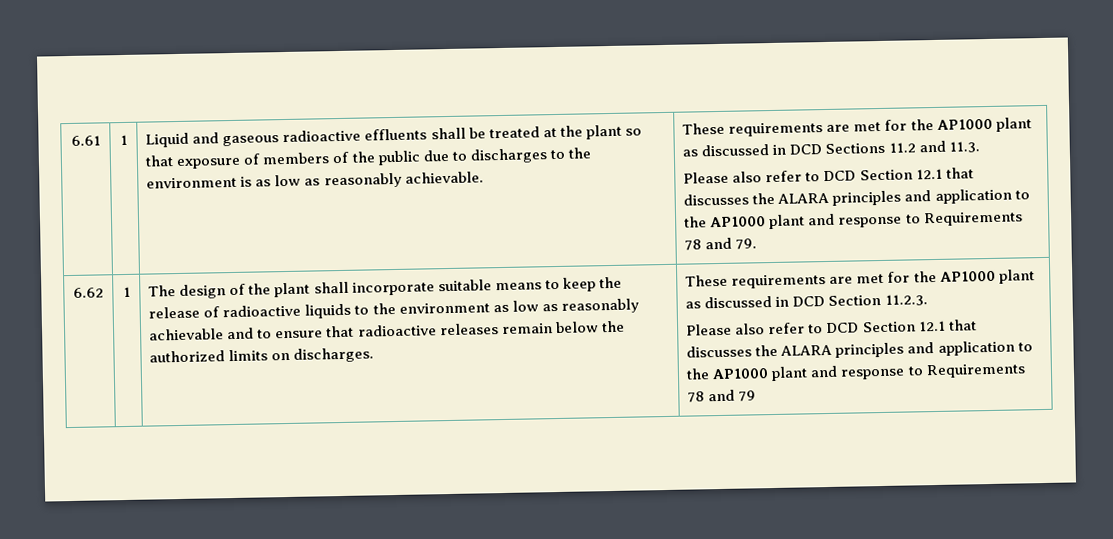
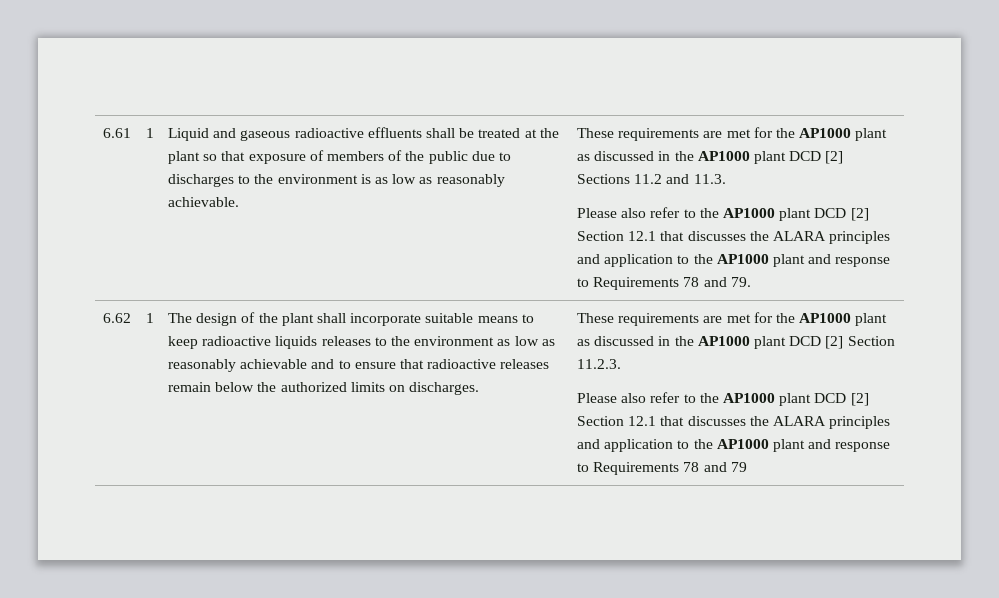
[789,144,823,155] DCD -> [674,151,844,164] the AP1000 plant DCD [2]
[823,170,857,182] DCD -> [699,208,869,221] the AP1000 plant DCD [2]
[598,276,622,289] [148,306,221,319] the release of -> (199, 342) none
(352, 311) none -> [321,336,371,346] releases
[792,296,826,307] DCD -> [674,336,844,349] the AP1000 plant DCD [2]
[826,322,860,334] DCD -> [699,393,869,406] the AP1000 plant DCD [2]

